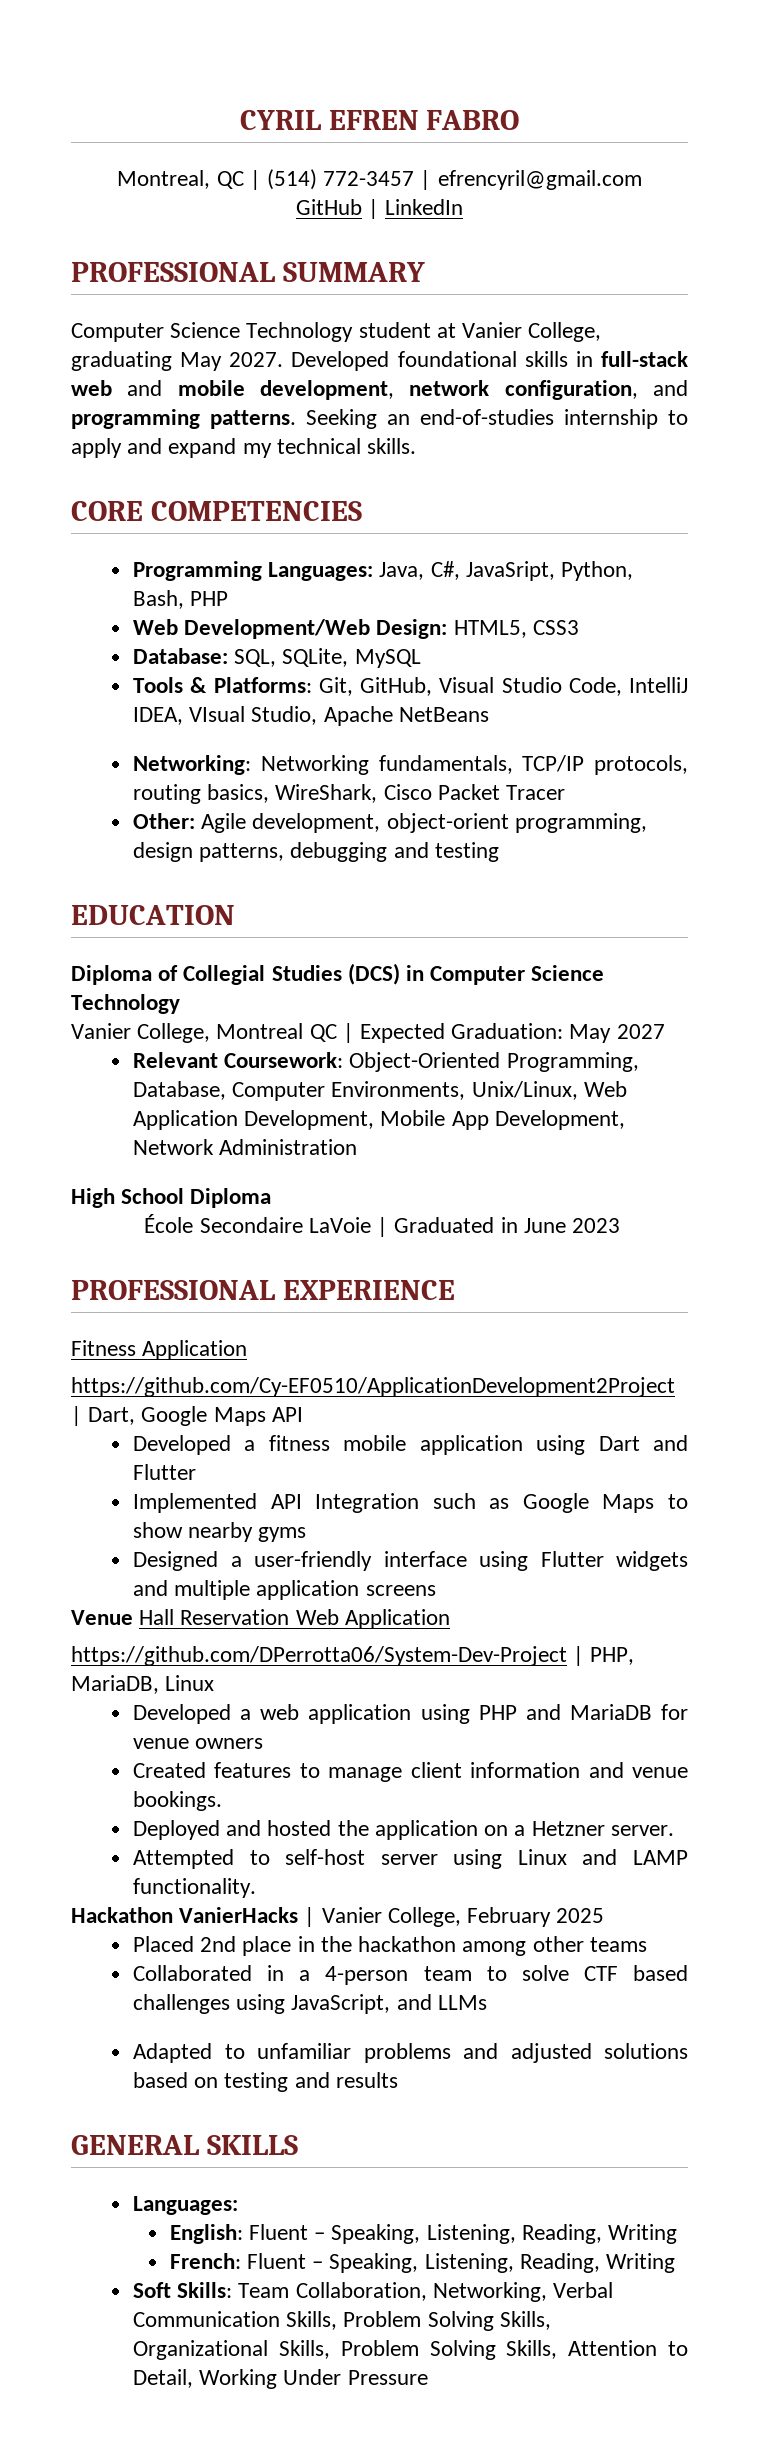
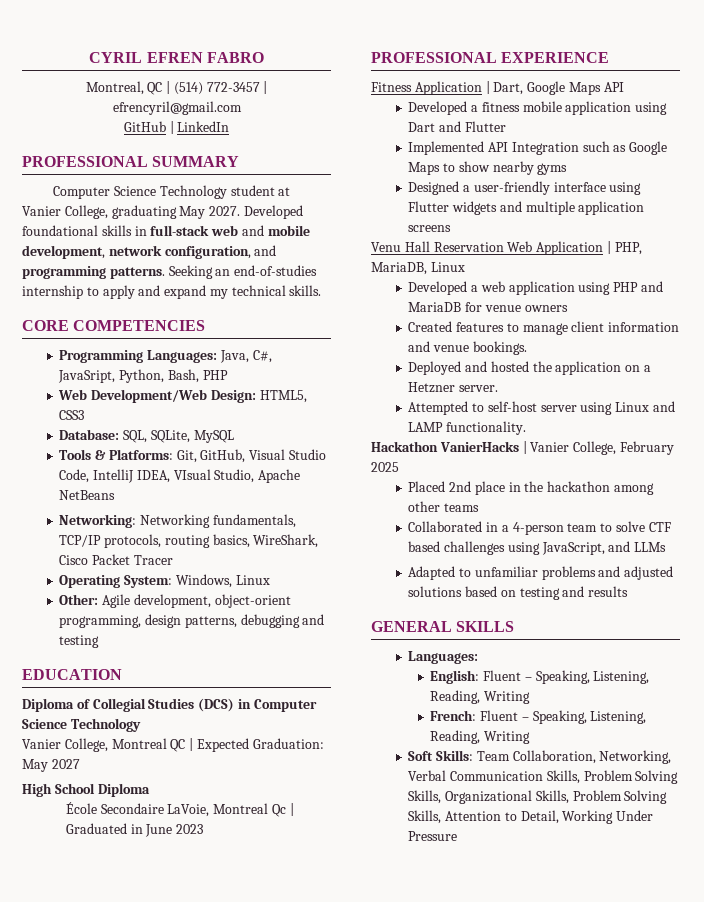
(566, 792) none -> [59,574,270,588] // Operating System: Windows, Linux
[133,1052,639,1072] [133,1081,627,1101] [133,1110,625,1130] [133,1139,358,1155] // Relevant Coursework: Object-Oriented Programming, Database, Computer Environments, Unix/Linux, Web Application Development, Mobile App Development, Network Administration -> (80, 764) none
[308,1217,371,1233] LaVoie -> [167,803,286,817] LaVoie, Montreal Qc
[71,1377,675,1397] // https://github.com/Cy-EF0510/ApplicationDevelopment2Project -> (482, 88) none
[71,1610,133,1625] Venue -> [371,242,401,252] Venu
[71,1646,567,1666] // https://github.com/DPerrotta06/System-Dev-Project -> (604, 248) none

